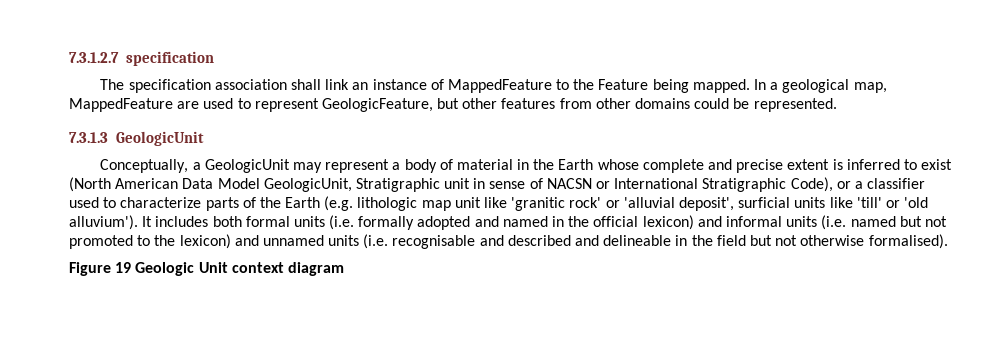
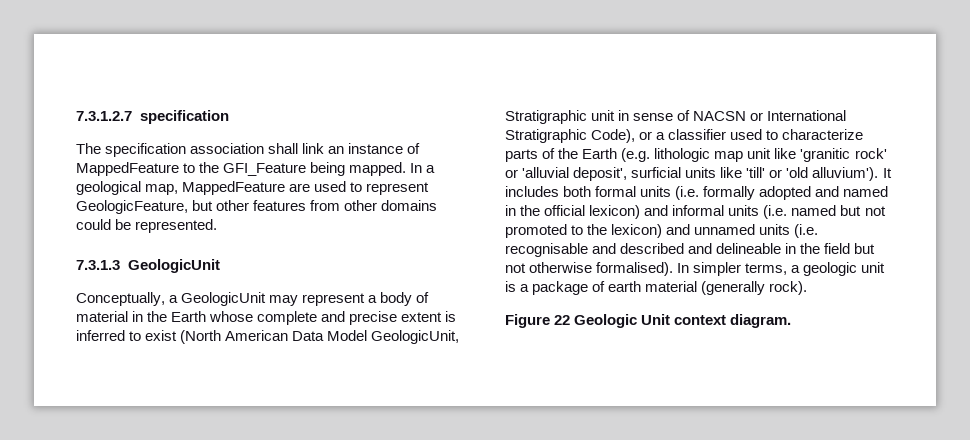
[598,79,649,90] Feature -> [223,163,307,176] GFI_Feature
(948, 241) none -> [677,262,886,276] [505,281,808,295] In simpler terms, a geologic unit is a package of earth material (generally rock).
[115,262,132,273] 19 -> [554,315,571,325] 22
[287,262,344,276] diagram -> [730,314,792,328] diagram.

